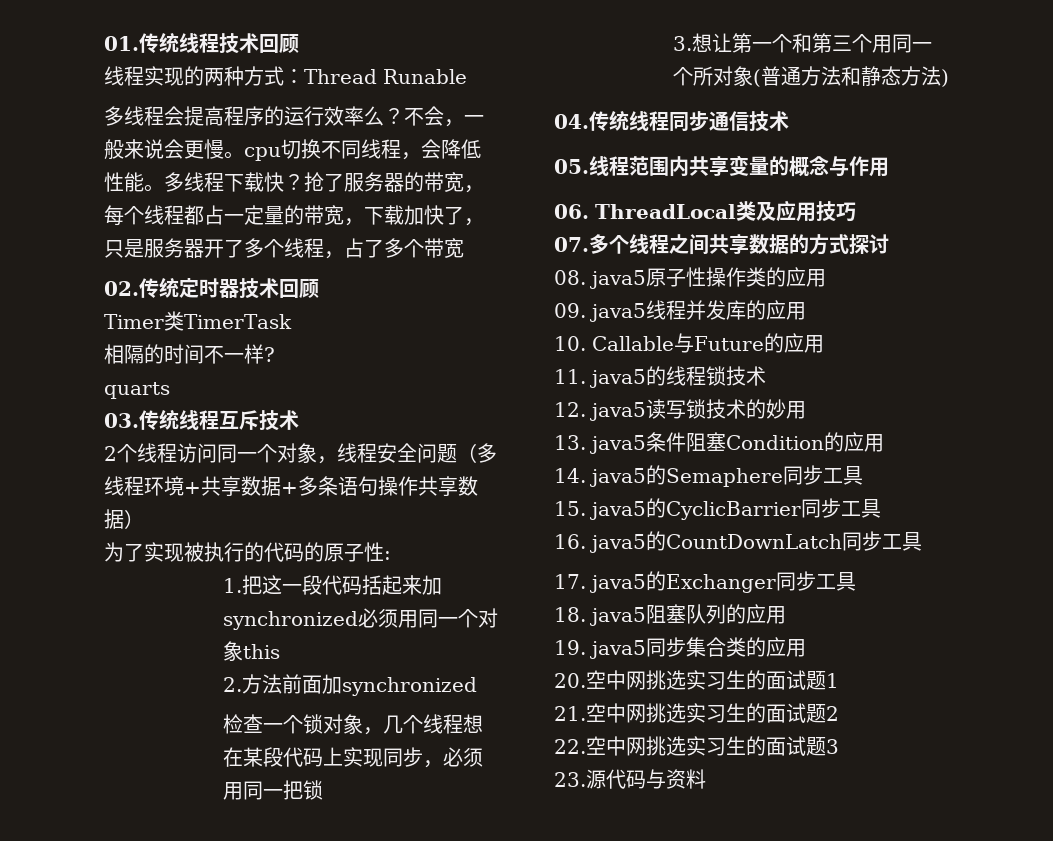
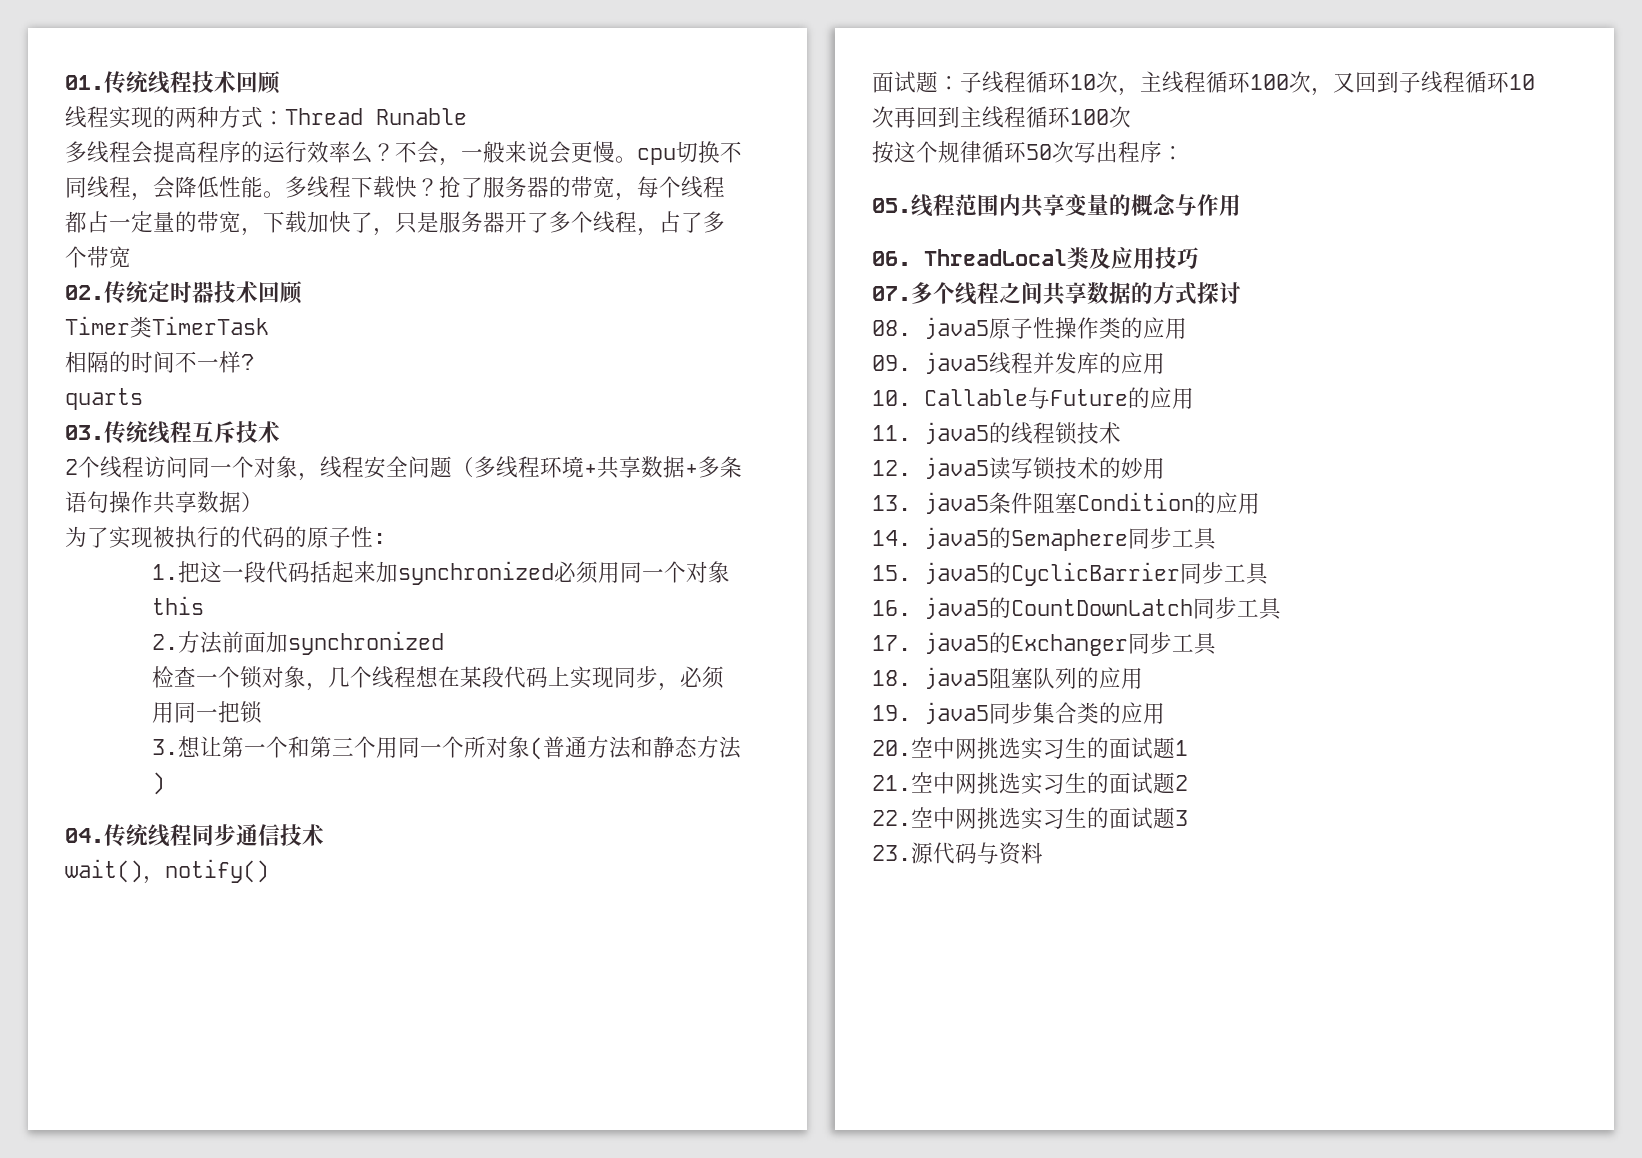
(789, 121) none -> [65,859,269,884] [872,71,1535,96] [872,106,1131,128] [872,141,1184,164] // wait()，notify() // 面试题：子线程循环10次，主线程循环100次，又回到子线程循环10次再回到主线程循环100次 // 按这个规律循环50次写出程序：

